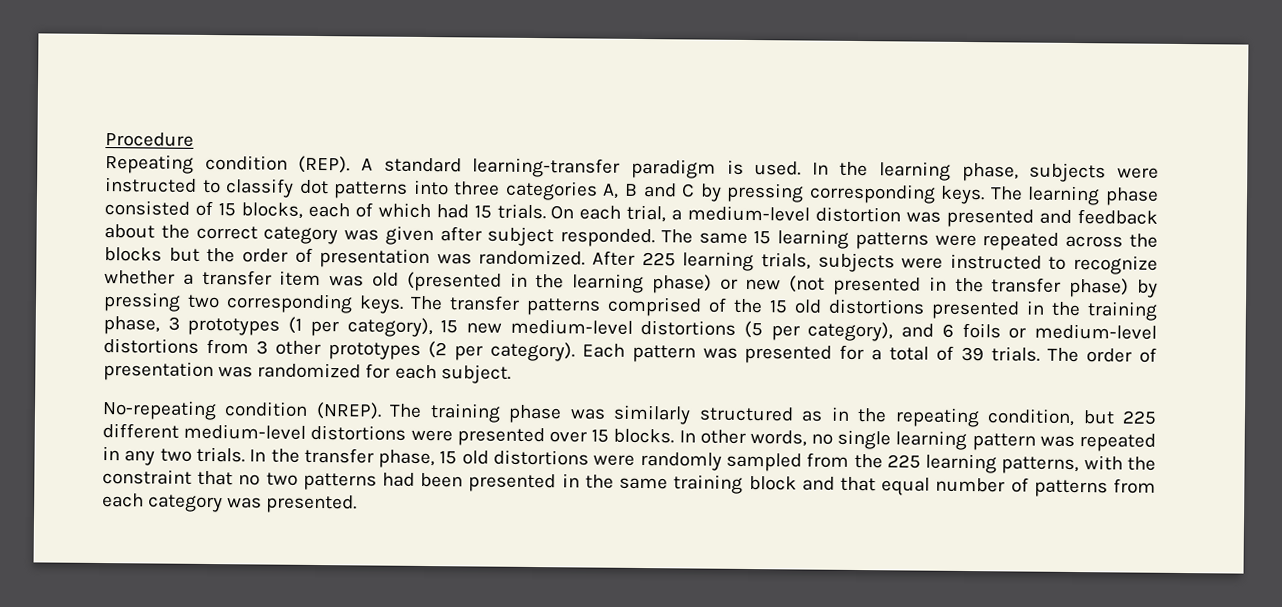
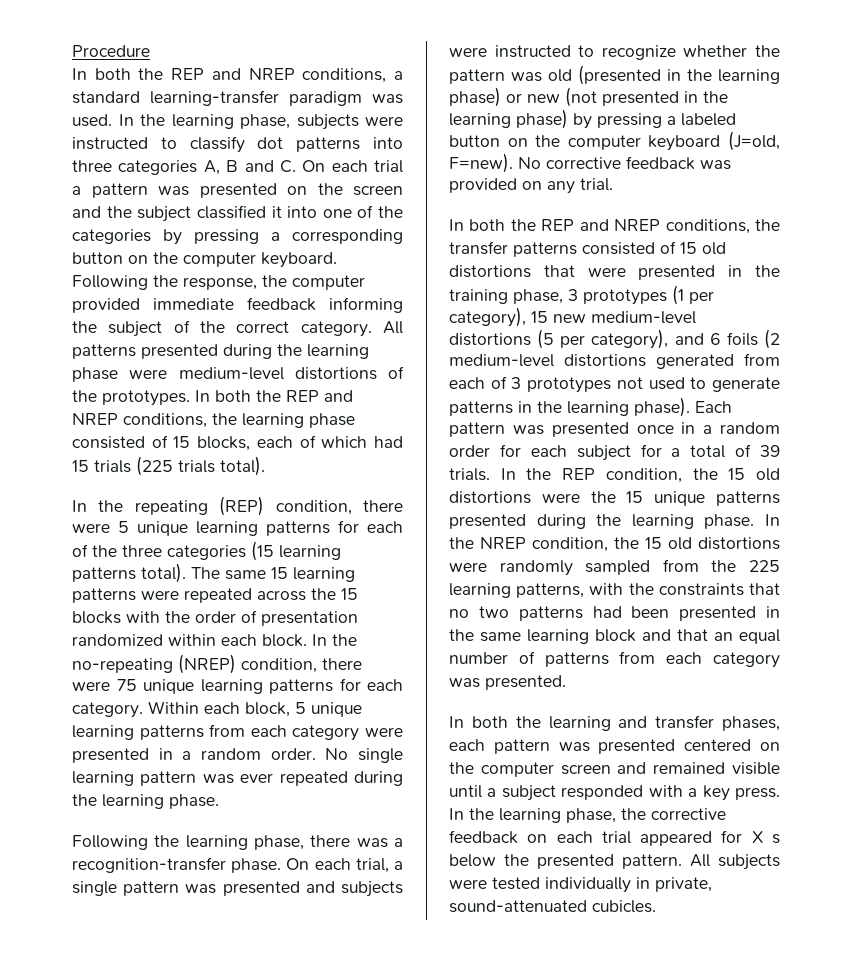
[105,154,373,174] Repeating condition (REP). A -> [72,68,404,83] In both the REP and NREP conditions, a
[726,159,744,175] is -> [372,94,403,104] was
[681,182,1023,205] C by pressing corresponding keys. The -> [279,160,403,173] [72,183,403,198] [72,205,403,222] [72,229,403,245] [72,252,337,268] [72,275,365,290] [72,297,403,313] [72,320,403,337] [72,344,369,359] [72,366,404,382] [72,390,353,406] [72,413,237,428] C. On each trial a pattern was presented on the screen and the subject classified it into one of the categories by pressing a corresponding button on the computer keyboard. Following the response, the computer provided immediate feedback informing the subject of the correct category. All patterns presented during the learning phase were medium-level distortions of the prototypes. In both the REP and NREP conditions, the
[496,203,1158,228] [104,224,656,248] trials. On each trial, a medium-level distortion was presented and feedback about the correct category was given after subject responded. -> [94,456,265,476] [72,496,403,516] [72,520,403,536] [72,541,341,561] [72,563,186,583] trials (225 trials total). // In the repeating (REP) condition, there were 5 unique learning patterns for each of the three categories (15 learning patterns total).
[104,247,200,262] blocks but -> [341,588,358,600] [72,611,160,624] 15 blocks with
[436,249,811,272] was randomized. After 225 learning trials, -> [72,634,357,647] [72,654,362,674] [72,678,403,694] [72,701,362,718] [72,724,403,741] [72,748,403,763] [72,771,403,786] [72,794,219,809] [72,835,403,850] [72,857,403,873] [72,881,335,896] randomized within each block. In the no-repeating (NREP) condition, there were 75 unique learning patterns for each category. Within each block, 5 unique learning patterns from each category were presented in a random order. No single learning pattern was ever repeated during the learning phase. // Following the learning phase, there was a recognition-transfer phase. On each trial, a single pattern was presented and
[182,269,322,287] a transfer item -> [755,45,780,57] [449,69,505,84] the pattern
[991,277,1062,293] transfer -> [449,113,511,128] learning
[187,293,925,317] two corresponding keys. The transfer patterns comprised of the 15 old distortions -> [667,113,736,126] [449,131,780,151] [449,153,731,173] [449,178,613,194] [449,219,780,234] [449,241,726,257] [449,265,626,278] a labeled button on the computer keyboard (J=old, F=new). No corrective feedback was provided on any trial. // In both the REP and NREP conditions, the transfer patterns consisted of 15 old distortions that were
[1008,323,1158,340] [103,338,833,364] or medium-level distortions from 3 other prototypes (2 per category). Each pattern was presented -> [764,329,780,349] [449,353,780,369] [449,376,780,393] [449,397,732,417] [449,422,780,437] [449,444,631,461] (2 medium-level distortions generated from each of 3 prototypes not used to generate patterns in the learning phase). Each pattern was presented once in a random order for each subject
[1047,347,1158,363] [103,361,511,384] [102,400,1157,428] [102,423,1156,452] [102,446,436,469] The order of presentation was randomized for each subject. // No-repeating condition (NREP). The training phase was similarly structured as in the repeating condition, but 225 different medium-level distortions were presented over 15 blocks. In other words, no single learning pattern was repeated in any two trials. In the transfer phase, -> [500,468,780,483] [449,491,780,506] [449,514,780,529] [449,537,639,552] In the REP condition, the 15 old distortions were the 15 unique patterns presented during the learning phase. In the NREP condition, the
[102,469,192,485] constraint -> [658,583,744,596] constraints
[673,474,744,494] training -> [527,629,589,644] learning
(876, 484) none -> [714,632,733,641] an
(358, 504) none -> [449,715,780,731] [449,739,780,754] [449,762,780,777] [449,785,780,801] [449,808,726,823] [449,830,780,846] [449,854,780,870] [449,877,712,893] [449,900,656,913] // In both the learning and transfer phases, each pattern was presented centered on the computer screen and remained visible until a subject responded with a key press. In the learning phase, the corrective feedback on each trial appeared for X s below the presented pattern. All subjects were tested individually in private, sound-attenuated cubicles.

